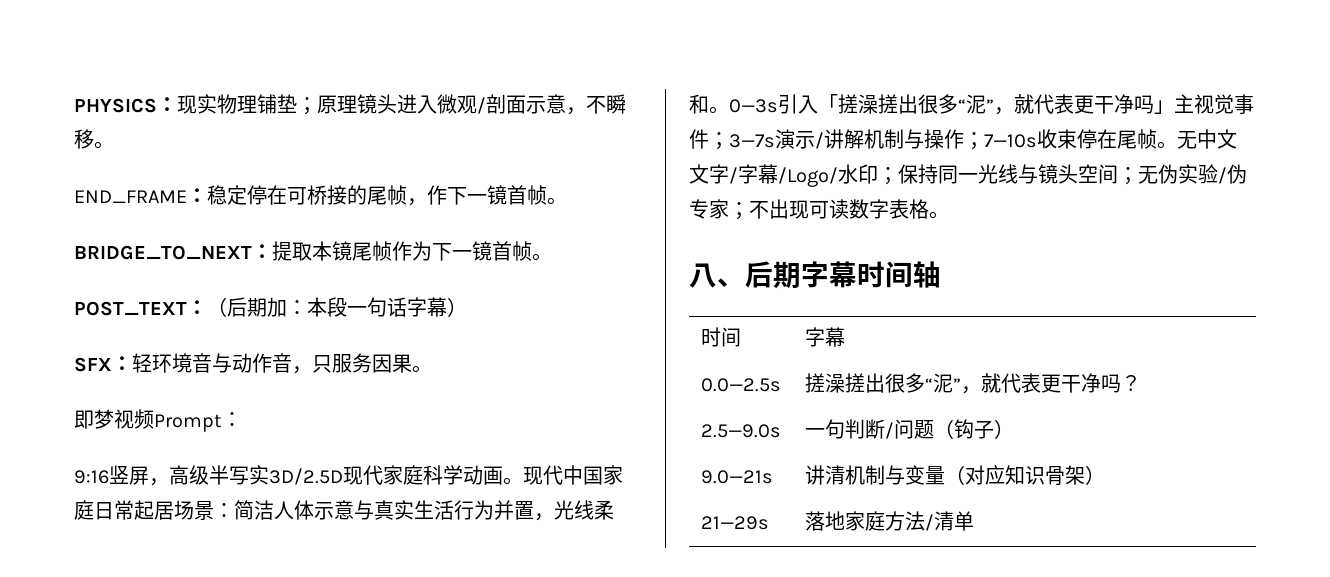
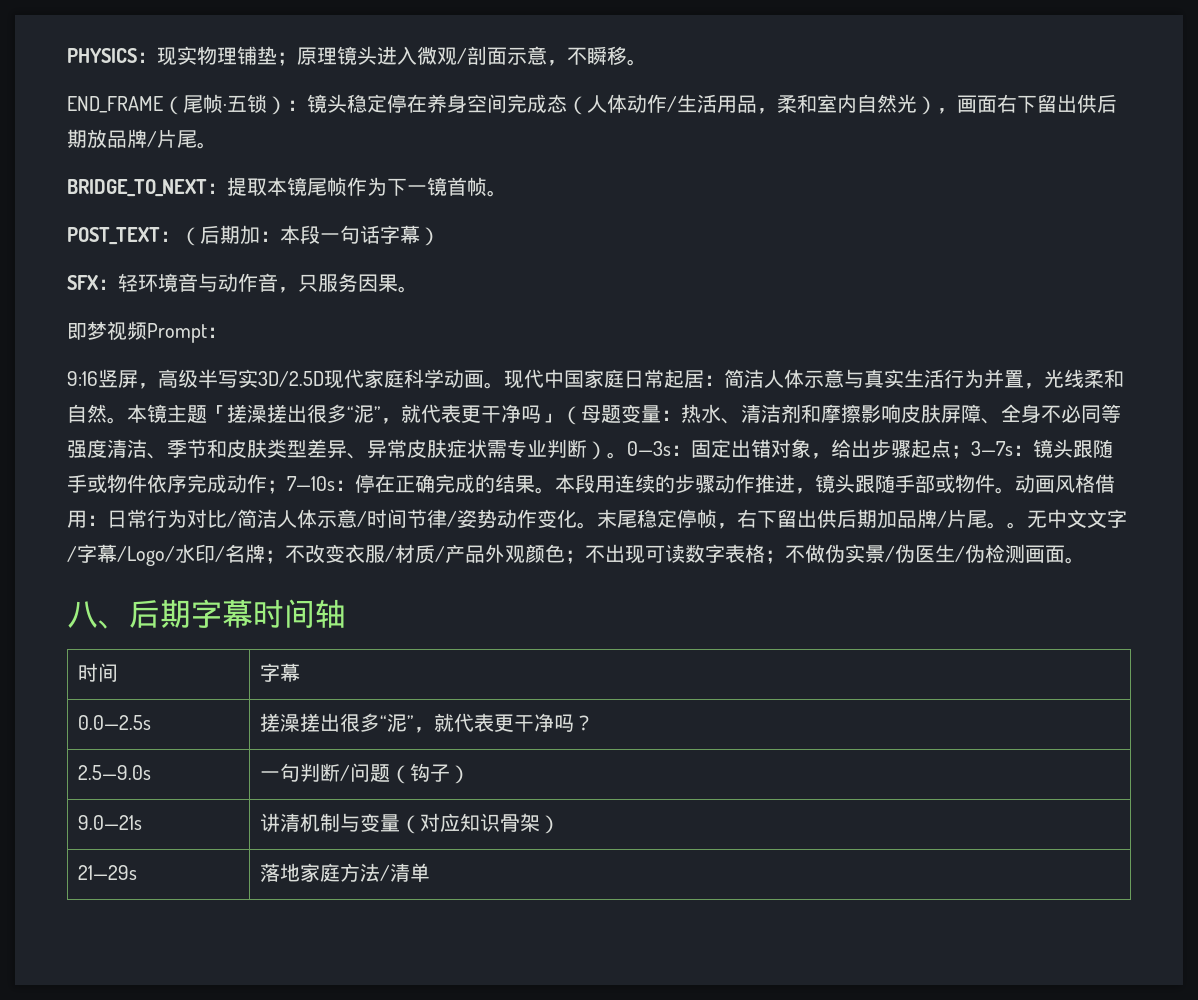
[187,185,547,206] ：稳定停在可桥接的尾帧，作下一镜首帧 -> [163,94,1117,115] [67,129,197,148] （尾帧·五锁）：镜头稳定停在养身空间完成态（人体动作/生活用品，柔和室内自然光），画面右下留出供后期放品牌/片尾
[174,500,214,520] 场景 -> (704, 379) none
[709,94,818,114] 。0—3s引入 -> [67,404,207,424] 自然。本镜主题
[1174,94,1254,114] [689,129,1157,150] 主视觉事件；3—7s演示/讲解机制与操作；7—10s收束停在尾帧 -> [561,404,1121,425] [67,439,1113,460] [67,474,1115,494] [67,509,1007,529] （母题变量：热水、清洁剂和摩擦影响皮肤屏障、全身不必同等强度清洁、季节和皮肤类型差异、异常皮肤症状需专业判断）。0—3s：固定出错对象，给出步骤起点；3—7s：镜头跟随手或物件依序完成动作；7—10s：停在正确完成的结果。本段用连续的步骤动作推进，镜头跟随手部或物件。动画风格借用：日常行为对比/简洁人体示意/时间节律/姿势动作变化。末尾稳定停帧，右下留出供后期加品牌/片尾。
[878,164,1247,185] [689,199,729,219] ；保持同一光线与镜头空间；无伪实验/伪专家 -> [215,544,565,564] /名牌；不改变衣服/材质/产品外观颜色
(929, 209) none -> [765,544,1065,564] ；不做伪实景/伪医生/伪检测画面

